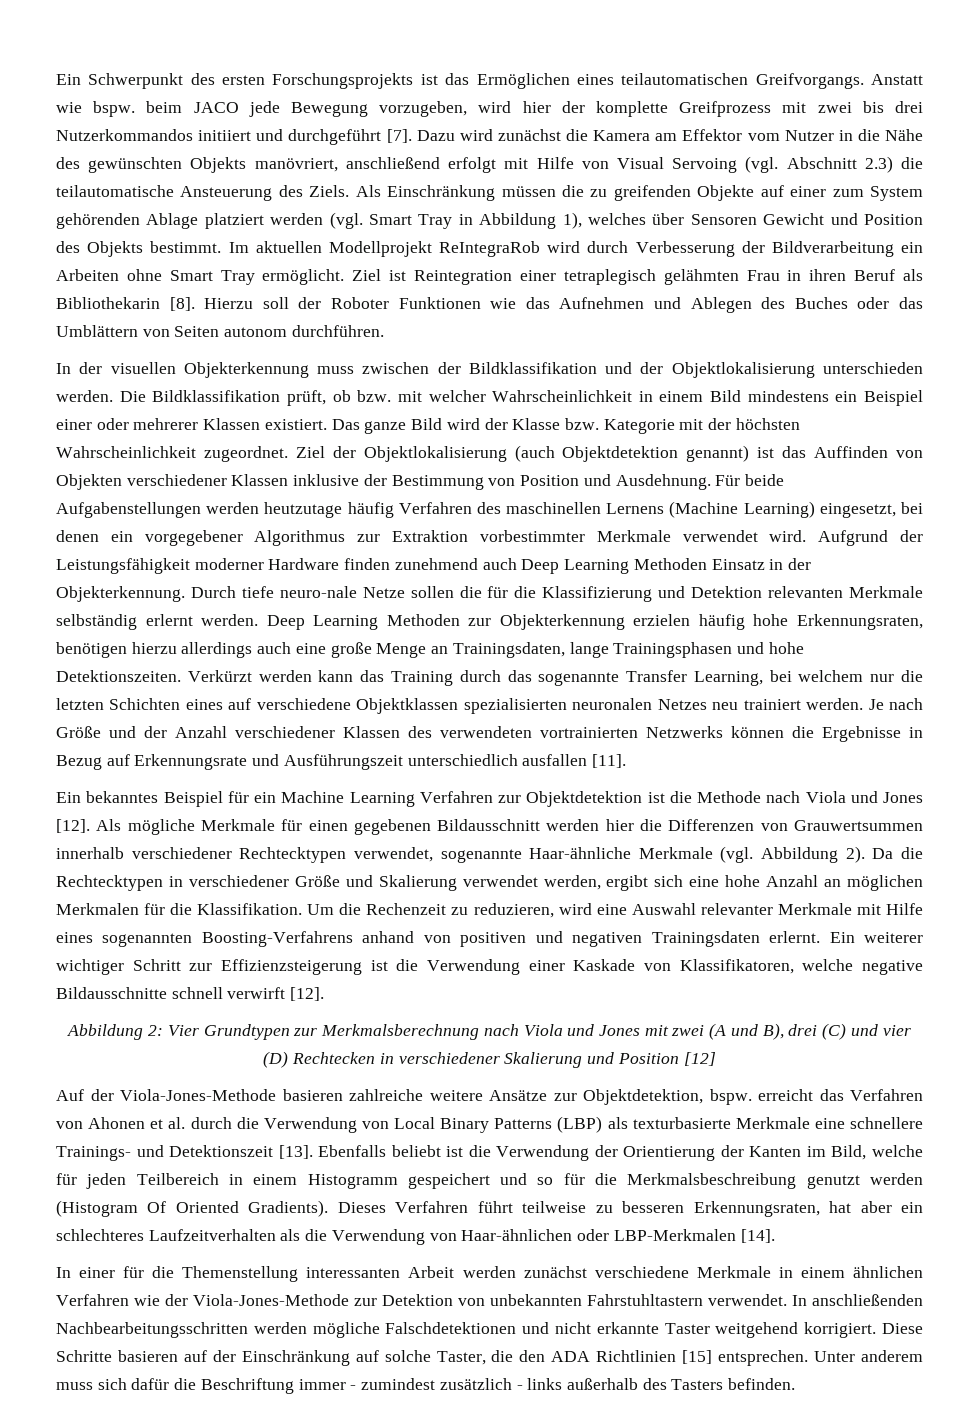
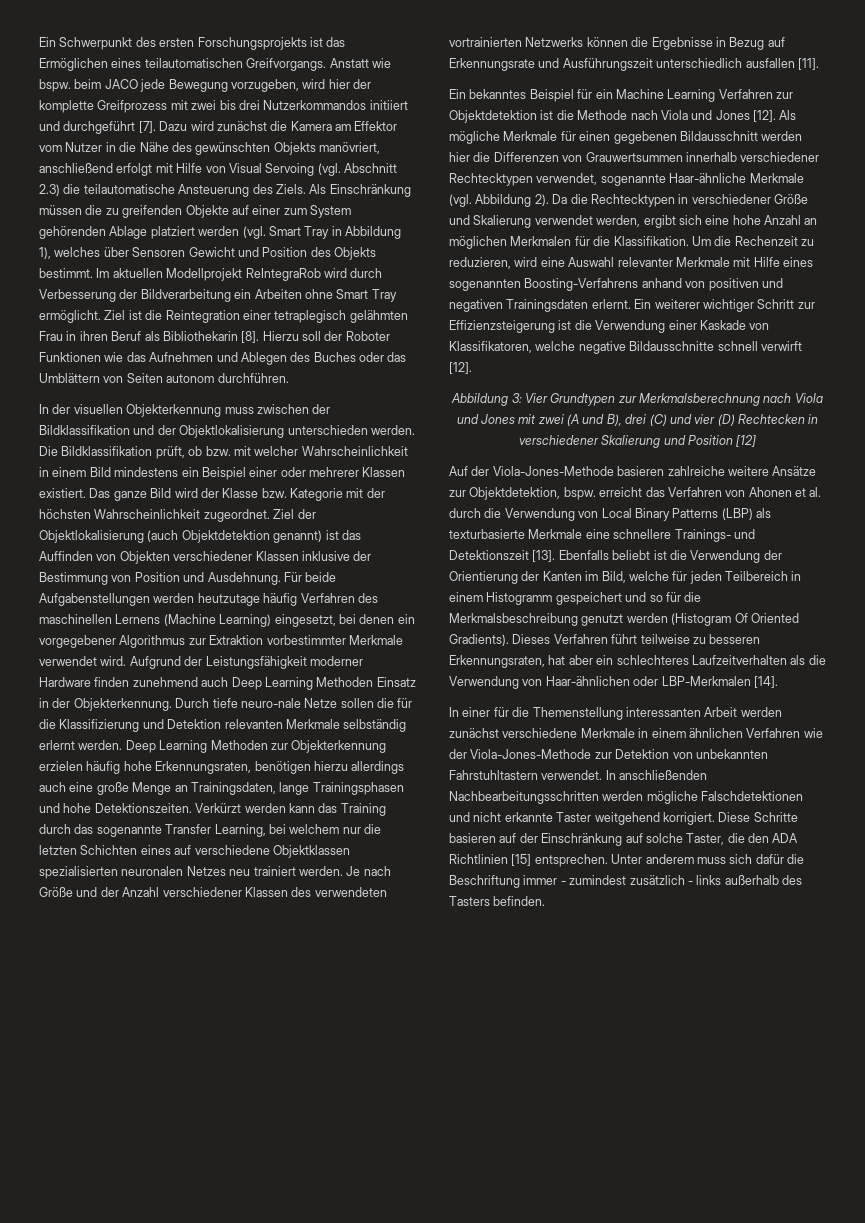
(407, 275) none -> [145,310,163,320] die
[148,1025,164,1036] 2: -> [511,393,522,403] 3:

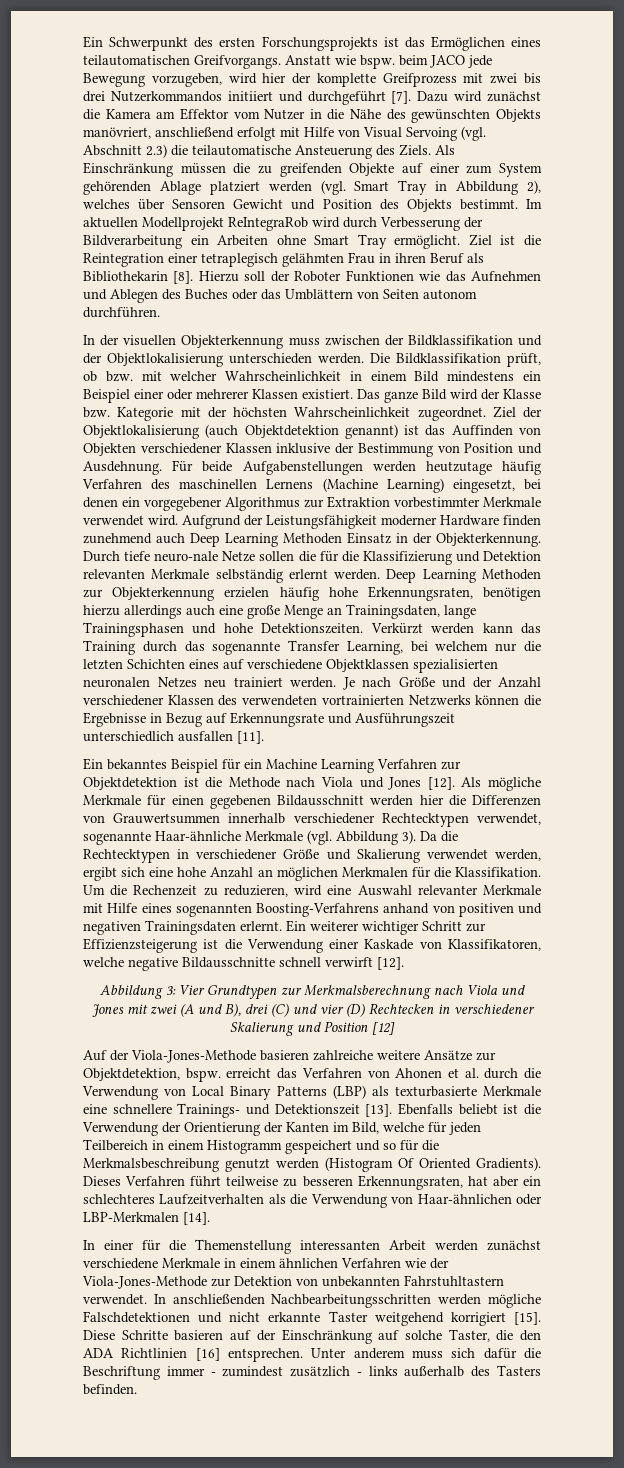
[39,247,51,259] 1), -> [527,180,542,194] 2),
[534,194,549,206] 2). -> [402,830,416,844] 3).
[662,812,715,825] korrigiert. -> [450,1312,541,1326] korrigiert [15].
[511,854,532,866] [15] -> [195,1348,220,1361] [16]

